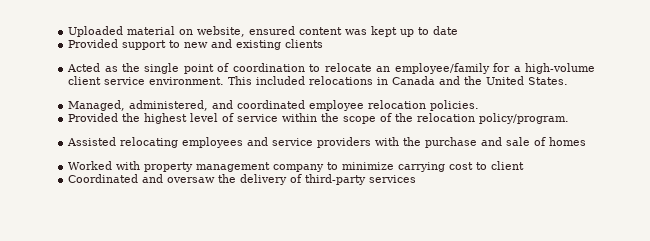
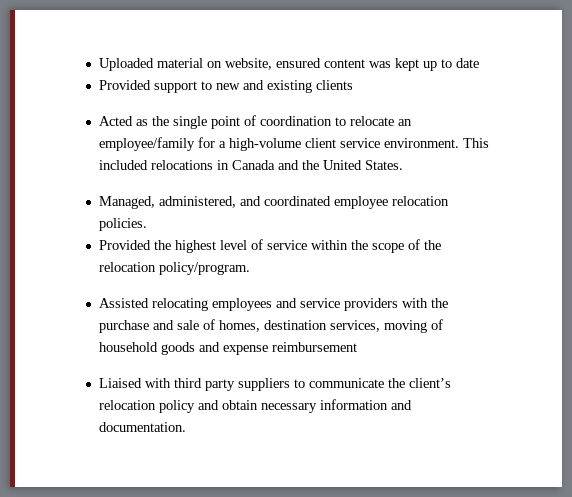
[549,137,587,146] [68,161,525,172] [68,174,417,185] homes // Worked with property management company to minimize carrying cost to client // Coordinated and oversaw the delivery of third-party services -> [218,319,443,333] [98,342,357,355] [98,378,451,391] [98,399,412,413] [98,422,186,432] homes, destination services, moving of household goods and expense reimbursement // Liaised with third party suppliers to communicate the client’s relocation policy and obtain necessary information and documentation.

